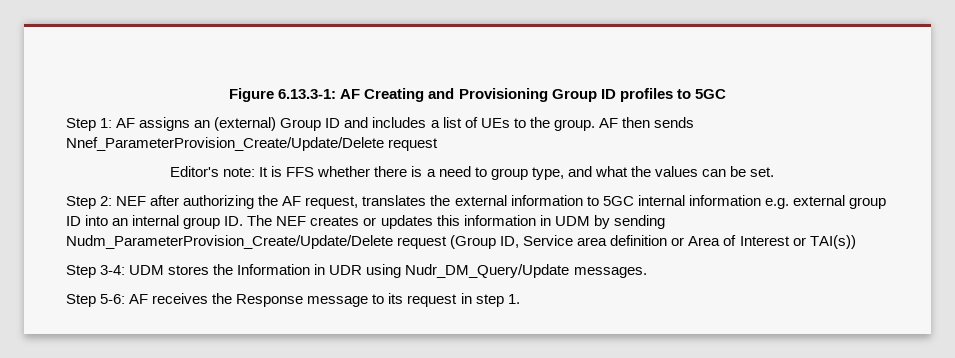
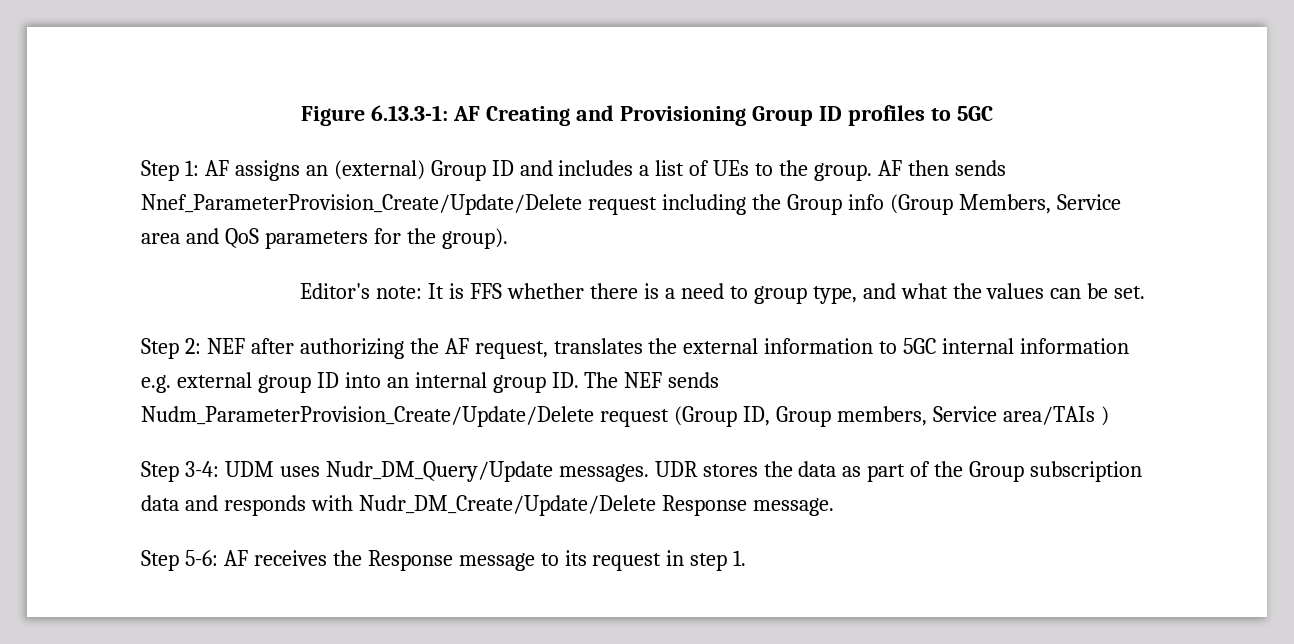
(439, 144) none -> [661,194,1121,215] [141,228,508,249] including the Group info (Group Members, Service area and QoS parameters for the group).
[310,215,665,229] [66,235,856,249] [66,264,647,278] creates or updates this information in UDM by sending Nudm_ParameterProvision_Create/Update/Delete request (Group ID, Service area definition or Area of Interest or TAI(s)) // Step 3-4: UDM stores the Information in UDR using Nudr_DM_Query/Update messages. -> [668,372,720,388] [141,406,1109,427] [141,461,1143,482] [141,495,834,516] sends Nudm_ParameterProvision_Create/Update/Delete request (Group ID, Group members, Service area/TAIs ) // Step 3-4: UDM uses Nudr_DM_Query/Update messages. UDR stores the data as part of the Group subscription data and responds with Nudr_DM_Create/Update/Delete Response message.

